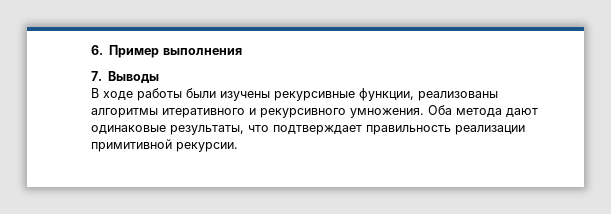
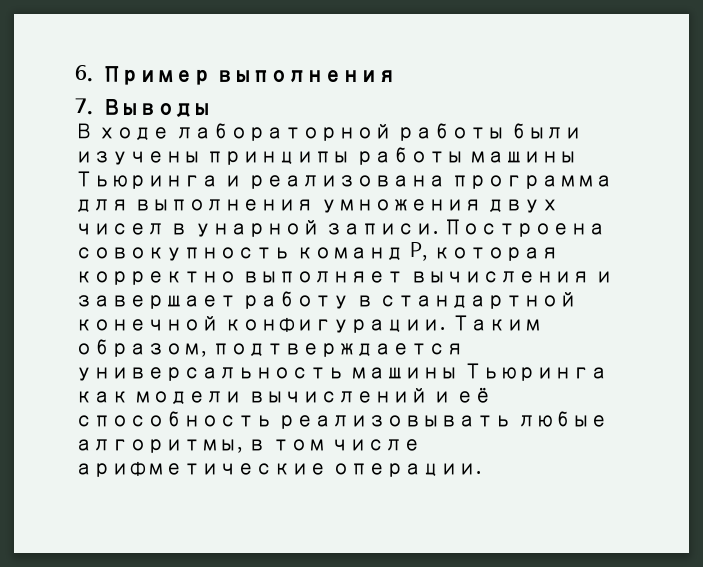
(133, 95) none -> [175,123,392,141] лабораторной
[274,88,498,101] [91,105,538,118] [91,125,525,135] [91,139,238,152] рекурсивные функции, реализованы алгоритмы итеративного и рекурсивного умножения. Оба метода дают одинаковые результаты, что подтверждает правильность реализации примитивной рекурсии. -> [206,147,577,165] [75,171,613,189] [75,199,559,213] [75,219,607,237] [75,242,559,261] [75,271,613,285] [75,291,577,309] [75,315,542,333] [75,339,465,357] [75,363,608,381] [75,387,493,405] [75,411,608,429] [75,439,421,453] [75,461,483,477] принципы работы машины Тьюринга и реализована программа для выполнения умножения двух чисел в унарной записи. Построена совокупность команд P, которая корректно выполняет вычисления и завершает работу в стандартной конечной конфигурации. Таким образом, подтверждается универсальность машины Тьюринга как модели вычислений и её способность реализовывать любые алгоритмы, в том числе арифметические операции.

